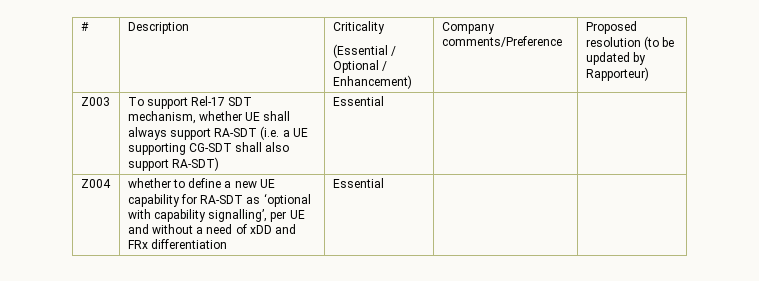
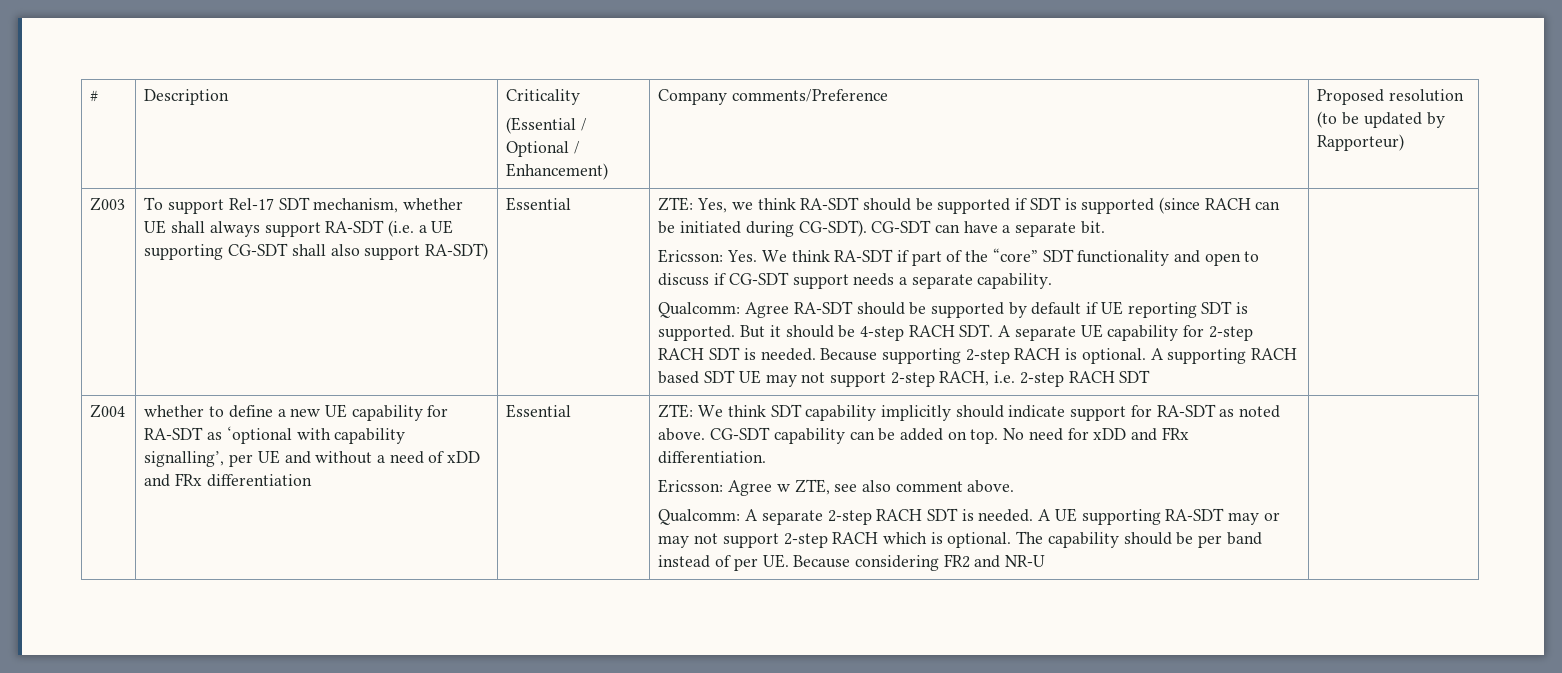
(384, 101) none -> [658,197,1281,214] [658,220,1105,237] [658,248,1260,266] [658,272,1053,289] [658,301,1249,318] [658,324,1253,341] [658,347,1298,364] [658,370,1151,387] ZTE: Yes, we think RA-SDT should be supported if SDT is supported (since RACH can be initiated during CG-SDT). CG-SDT can have a separate bit. // Ericsson: Yes. We think RA-SDT if part of the “core” SDT functionality and open to discuss if CG-SDT support needs a separate capability. // Qualcomm: Agree RA-SDT should be supported by default if UE reporting SDT is supported. But it should be 4-step RACH SDT. A separate UE capability for 2-step RACH SDT is needed. Because supporting 2-step RACH is optional. A supporting RACH based SDT UE may not support 2-step RACH, i.e. 2-step RACH SDT
(384, 183) none -> [658,404,1281,421] [658,427,1189,444] [658,451,767,464] [658,479,1015,496] [658,508,1280,525] [658,531,1262,548] [658,554,1046,571] ZTE: We think SDT capability implicitly should indicate support for RA-SDT as noted above. CG-SDT capability can be added on top. No need for xDD and FRx differentiation. // Ericsson: Agree w ZTE, see also comment above. // Qualcomm: A separate 2-step RACH SDT is needed. A UE supporting RA-SDT may or may not support 2-step RACH which is optional. The capability should be per band instead of per UE. Because considering FR2 and NR-U

